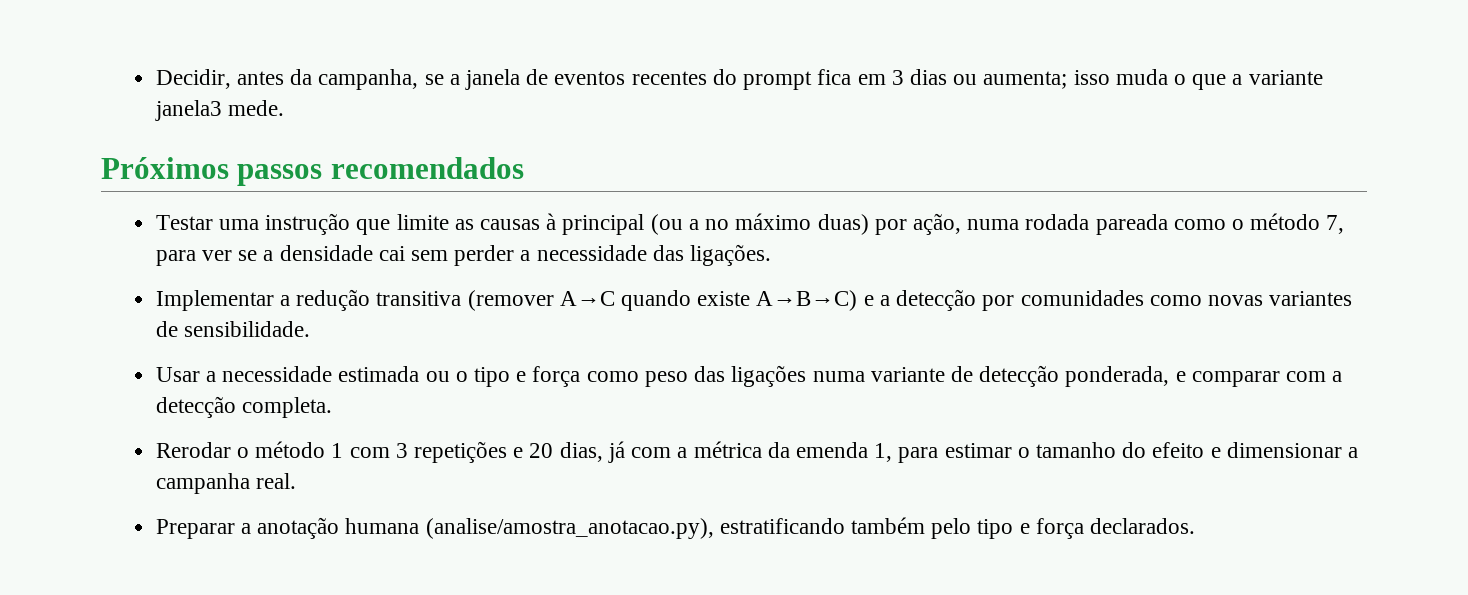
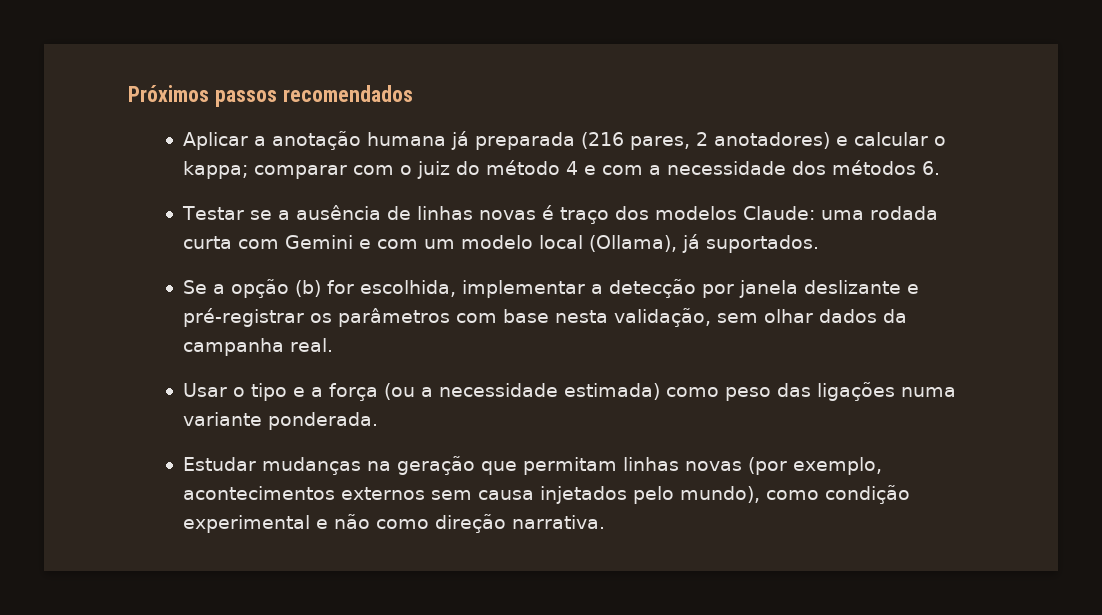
[155,69,1323,90] [154,100,284,121] [101,157,524,186] [155,213,1345,235] [155,244,772,266] [155,289,1353,311] [155,321,310,337] [155,366,581,387] Decidir, antes da campanha, se a janela de eventos recentes do prompt fica em 3 dias ou aumenta; isso muda o que a variante janela3 mede. // Próximos passos recomendados // Testar uma instrução que limite as causas à principal (ou a no máximo duas) por ação, numa rodada pareada como o método 7, para ver se a densidade cai sem perder a necessidade das ligações. // Implementar a redução transitiva (remover A→C quando existe A→B→C) e a detecção por comunidades como novas variantes de sensibilidade. // Usar a necessidade estimada ou o tipo e força -> [128,85,413,107] [183,131,947,150] [183,160,941,179] [182,205,939,224] [183,234,820,253] [183,279,920,298] [183,308,908,327] [183,338,334,356] [183,383,661,401] Próximos passos recomendados // Aplicar a anotação humana já preparada (216 pares, 2 anotadores) e calcular o kappa; comparar com o juiz do método 4 e com a necessidade dos métodos 6. // Testar se a ausência de linhas novas é traço dos modelos Claude: uma rodada curta com Gemini e com um modelo local (Ollama), já suportados. // Se a opção (b) for escolhida, implementar a detecção por janela deslizante e pré-registrar os parâmetros com base nesta validação, sem olhar dados da campanha real. // Usar o tipo e a força (ou a necessidade estimada)
[950,365,1343,387] [155,396,332,418] [155,441,1359,463] [155,473,296,494] [155,517,1196,539] de detecção ponderada, e comparar com a detecção completa. // Rerodar o método 1 com 3 repetições e 20 dias, já com a métrica da emenda 1, para estimar o tamanho do efeito e dimensionar a campanha real. // Preparar a anotação humana (analise/amostra_anotacao.py), estratificando também pelo tipo e força declarados. -> [268,412,379,430] [183,456,883,475] [183,485,911,504] [183,514,606,533] ponderada. // Estudar mudanças na geração que permitam linhas novas (por exemplo, acontecimentos externos sem causa injetados pelo mundo), como condição experimental e não como direção narrativa.

